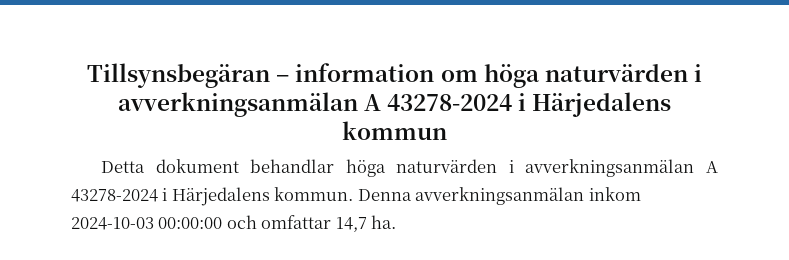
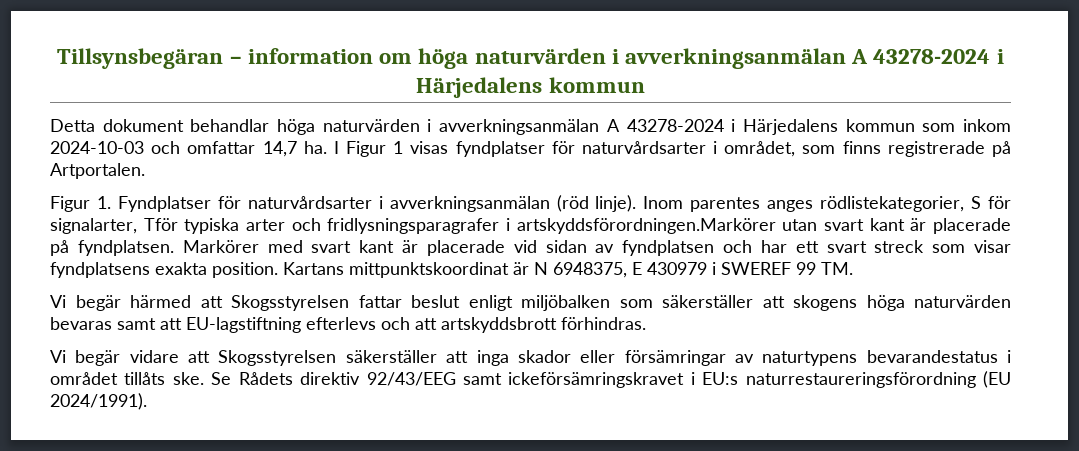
[274,187,585,205] kommun. Denna avverkningsanmälan -> [845,119,956,132] kommun som
[158,217,223,229] 00:00:00 -> (144, 147) none
(397, 222) none -> [333,141,1011,157] [50,163,145,179] [50,195,1012,212] [50,218,1011,234] [50,240,1012,256] [50,262,853,278] [50,295,1011,311] [50,317,646,333] [50,350,1012,366] [50,371,1011,388] [50,393,147,410] I Figur 1 visas fyndplatser för naturvårdsarter i området, som finns registrerade på Artportalen. // Figur 1. Fyndplatser för naturvårdsarter i avverkningsanmälan (röd linje). Inom parentes anges rödlistekategorier, S för signalarter, Tför typiska arter och fridlysningsparagrafer i artskyddsförordningen.Markörer utan svart kant är placerade på fyndplatsen. Markörer med svart kant är placerade vid sidan av fyndplatsen och har ett svart streck som visar fyndplatsens exakta position. Kartans mittpunktskoordinat är N 6948375, E 430979 i SWEREF 99 TM. // Vi begär härmed att Skogsstyrelsen fattar beslut enligt miljöbalken som säkerställer att skogens höga naturvärden bevaras samt att EU-lagstiftning efterlevs och att artskyddsbrott förhindras. // Vi begär vidare att Skogsstyrelsen säkerställer att inga skador eller försämringar av naturtypens bevarandestatus i området tillåts ske. Se Rådets direktiv 92/43/EEG samt ickeförsämringskravet i EU:s naturrestaureringsförordning (EU 2024/1991).

